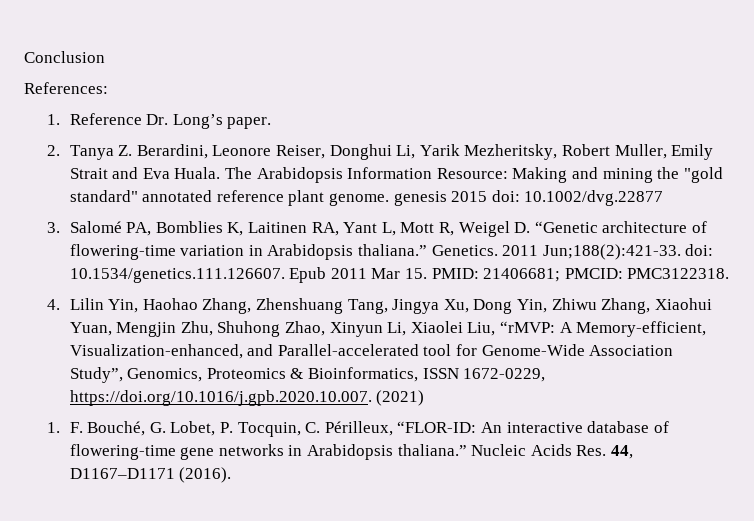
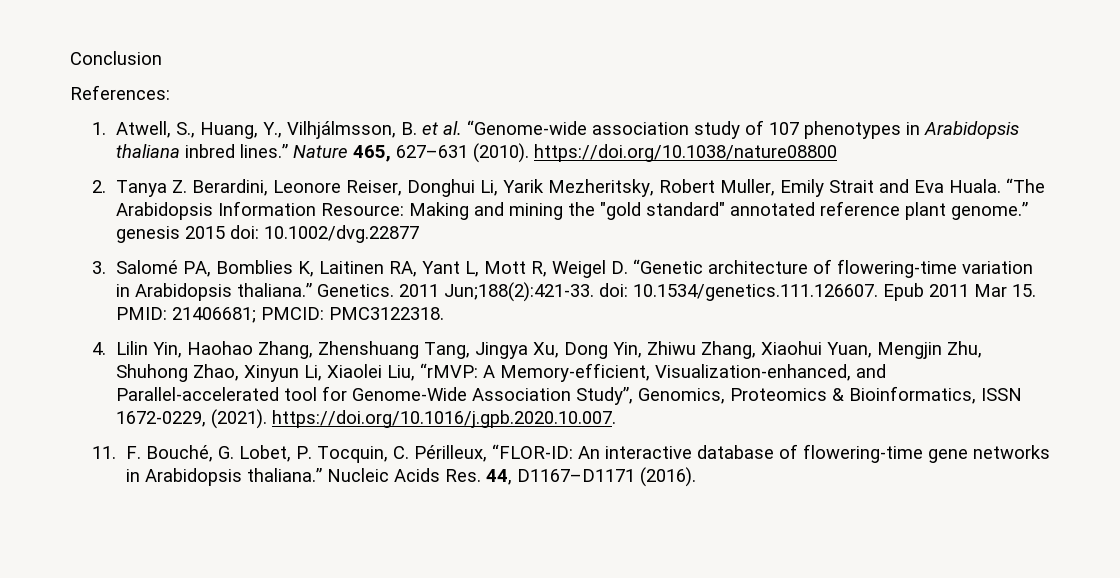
[69,113,272,129] Reference Dr. Long’s paper. -> [115,120,1019,139] [115,143,837,163] Atwell, S., Huang, Y., Vilhjálmsson, B. et al. “Genome-wide association study of 107 phenotypes in Arabidopsis thaliana inbred lines.” Nature 465, 627–631 (2010). https://doi.org/10.1038/nature08800
[225,167,253,179] The -> [1005,178,1045,193] “The
[329,193,390,206] genome. -> [950,202,1028,220] genome.”
(546, 375) none -> [210,409,267,429] (2021).
[376,390,425,406] [46,422,60,433] (2021) // 1. -> [92,446,117,459] // 11.

